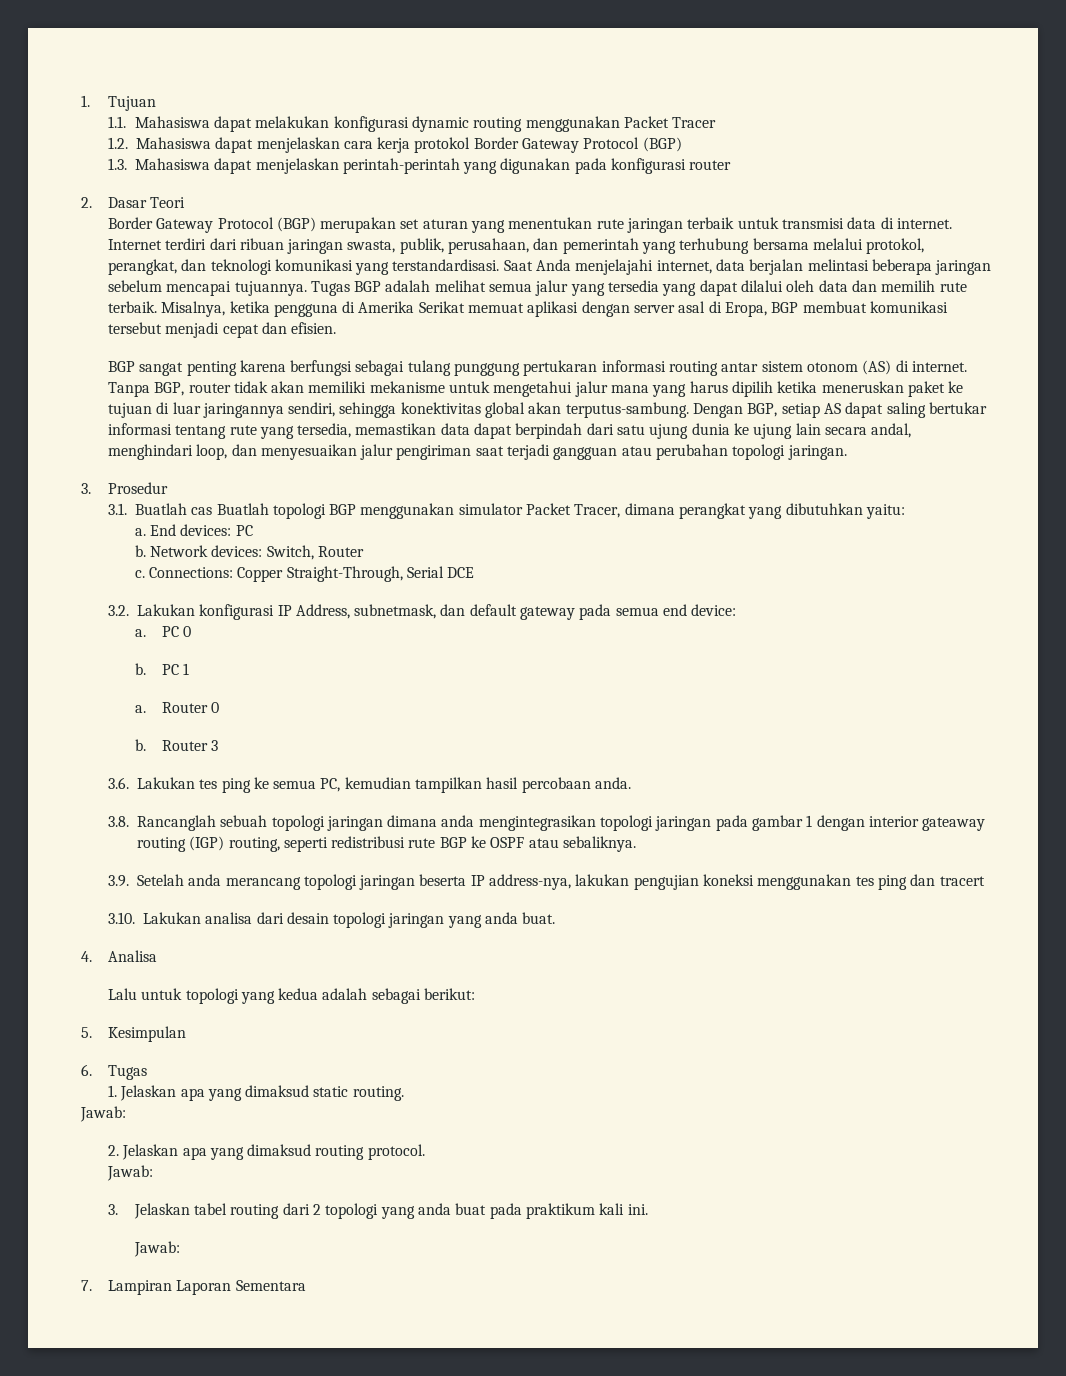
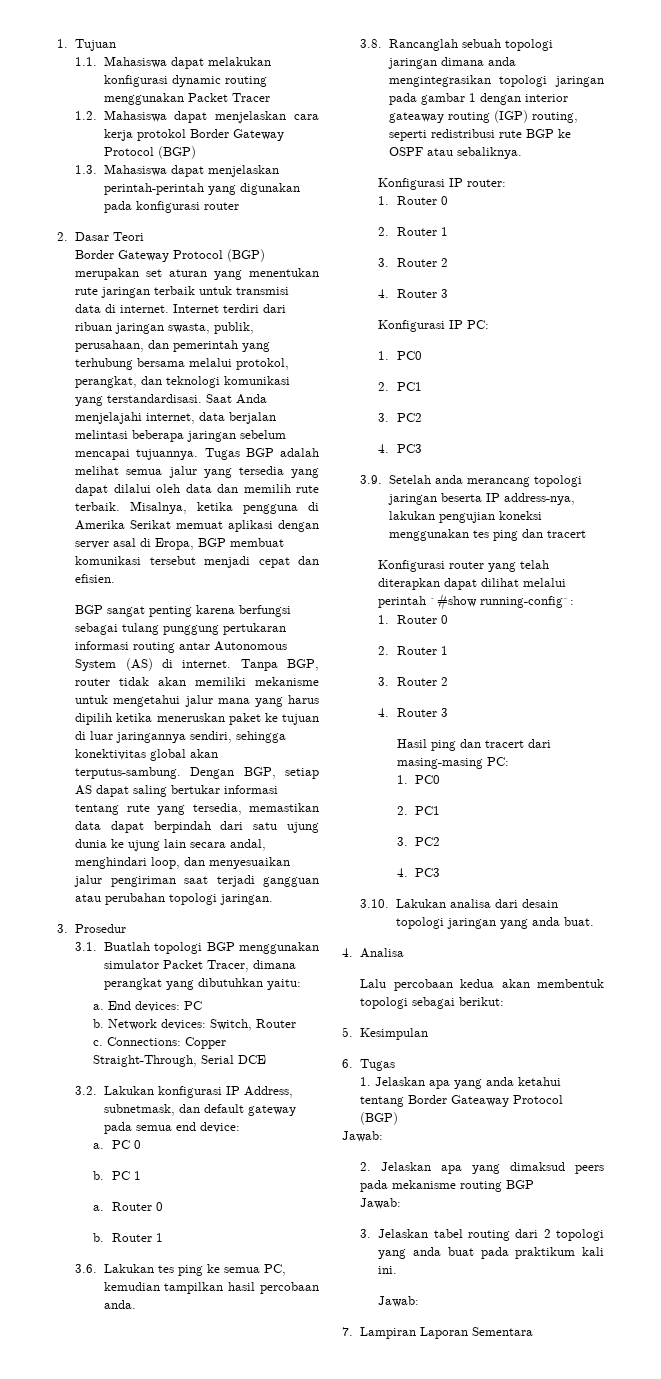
[761,361,859,372] sistem otonom -> [214,641,288,651] [75,659,117,671] Autonomous System
[191,503,269,515] cas Buatlah -> (150, 946) none
[210,740,218,751] 3 -> [155,1233,163,1242] 1
(637, 844) none -> [378,178,507,190] [378,196,448,205] [378,227,448,236] [378,258,448,267] [378,289,448,298] [378,320,490,332] [378,351,422,360] [378,382,422,391] [378,413,422,422] [378,444,422,453] // Konfigurasi IP router: // 1. Router 0 // 2. Router 1 // 3. Router 2 // 4. Router 3 // Konfigurasi IP PC: // 1. PC0 // 2. PC1 // 3. PC2 // 4. PC3
(985, 881) none -> [378,560,550,572] [378,578,567,590] [378,593,575,610] [378,615,448,624] [378,646,448,655] [378,677,448,686] [378,708,448,717] [396,739,551,751] [396,757,509,769] [396,775,440,784] [396,806,440,815] [396,837,440,846] [396,868,440,877] // Konfigurasi router yang telah diterapkan dapat dilihat melalui perintah `#show running-config`: // 1. Router 0 // 2. Router 1 // 3. Router 2 // 4. Router 3 // Hasil ping dan tracert dari masing-masing PC: // 1. PC0 // 2. PC1 // 3. PC2 // 4. PC3
[141,988,368,1004] untuk topologi yang kedua adalah -> [393,979,604,991] [360,997,409,1009] percobaan kedua akan membentuk topologi
[245,1085,404,1101] dimaksud static routing. -> [486,1077,562,1086] [360,1095,564,1107] [360,1112,399,1125] anda ketahui tentang Border Gateaway Protocol (BGP)
[315,1144,425,1160] routing protocol. -> [575,1165,604,1174] [360,1180,535,1192] peers pada mekanisme routing BGP

